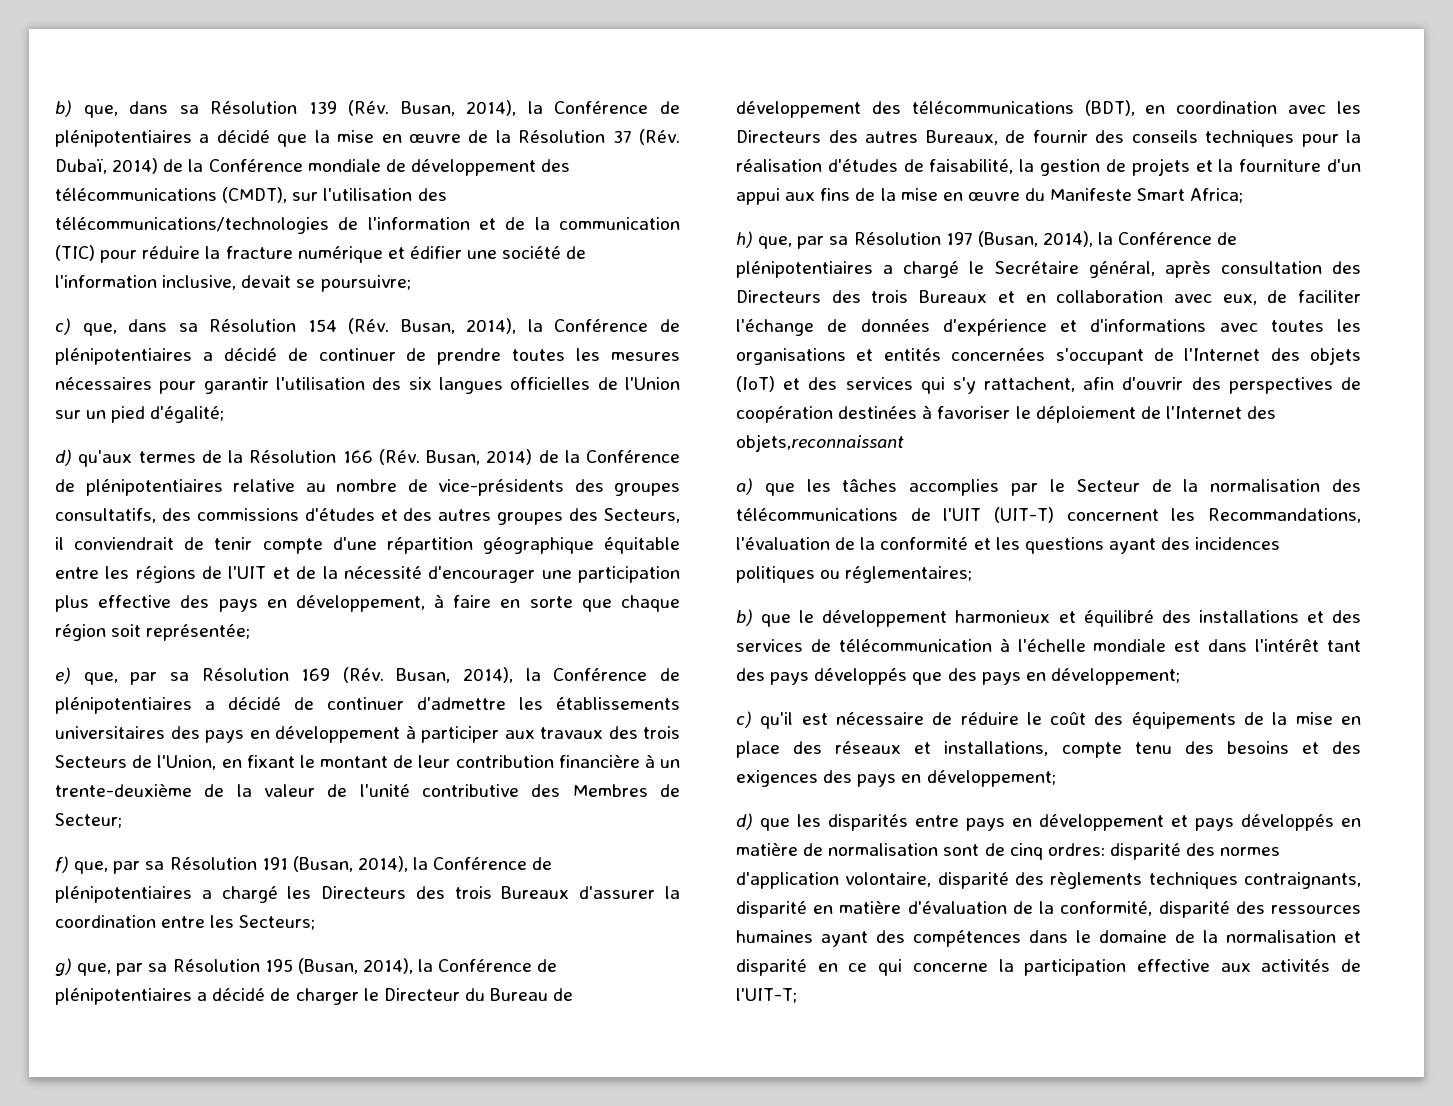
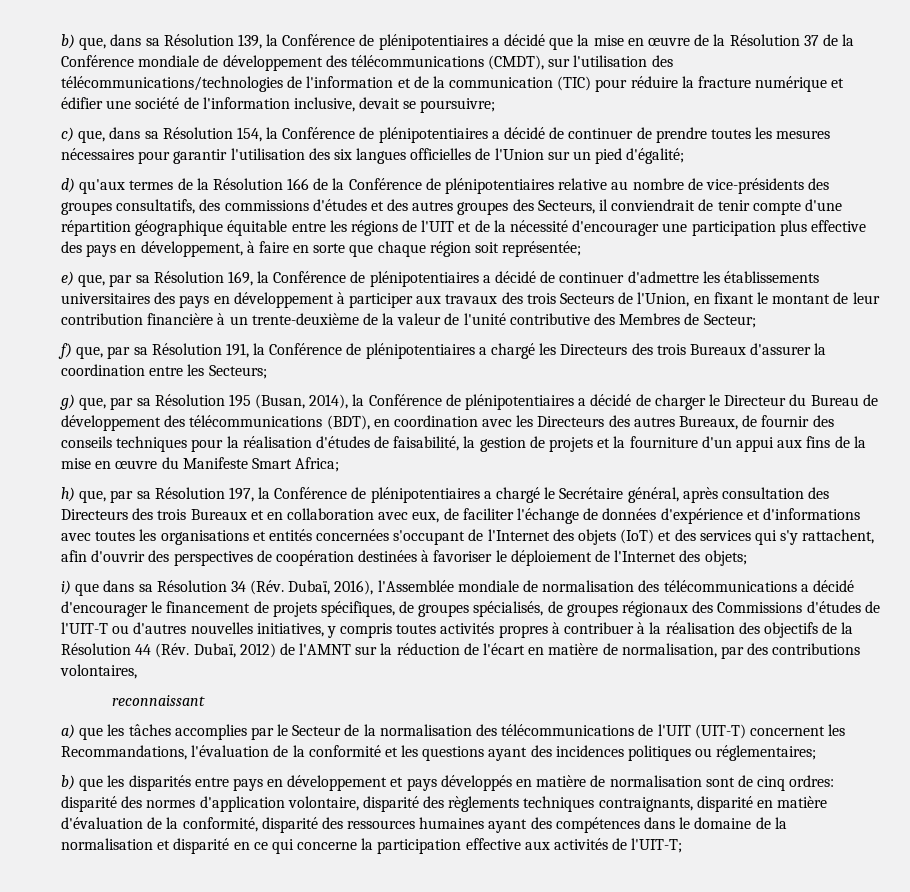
[308,100,517,116] 139 (Rév. Busan, 2014), -> [237,34,262,49] 139,
[639,129,681,145] [55,158,159,174] (Rév. Dubaï, 2014) -> (819, 40) none
[307,318,517,334] 154 (Rév. Busan, 2014), -> [236,127,262,142] 154,
[378,449,533,465] (Rév. Busan, 2014) -> (310, 184) none
[301,667,514,683] 169 (Rév. Busan, 2014), -> [227,271,253,286] 169,
[261,856,408,872] 191 (Busan, 2014), -> [225,343,249,358] 191,
[945,231,1093,247] 197 (Busan, 2014), -> [228,487,254,502] 197,
[736,434,904,452] objets,reconnaissant -> [704,550,747,566] [61,580,854,596] [61,601,880,617] [61,622,854,638] [61,643,861,659] [60,664,137,679] [111,695,205,706] objets; // i) que dans sa Résolution 34 (Rév. Dubaï, 2016), l'Assemblée mondiale de normalisation des télécommunications a décidé d'encourager le financement de projets spécifiques, de groupes spécialisés, de groupes régionaux des Commissions d'études de l'UIT-T ou d'autres nouvelles initiatives, y compris toutes activités propres à contribuer à la réalisation des objectifs de la Résolution 44 (Rév. Dubaï, 2012) de l'AMNT sur la réduction de l'écart en matière de normalisation, par des contributions volontaires, // reconnaissant
[799,610,1361,627] [736,638,1361,652] [736,668,1180,685] [736,711,1361,729] [736,741,1361,758] [736,770,1056,787] [736,813,790,831] le développement harmonieux et équilibré des installations et des services de télécommunication à l'échelle mondiale est dans l'intérêt tant des pays développés que des pays en développement; // c) qu'il est nécessaire de réduire le coût des équipements de la mise en place des réseaux et installations, compte tenu des besoins et des exigences des pays en développement; // d) que -> (104, 784) none

